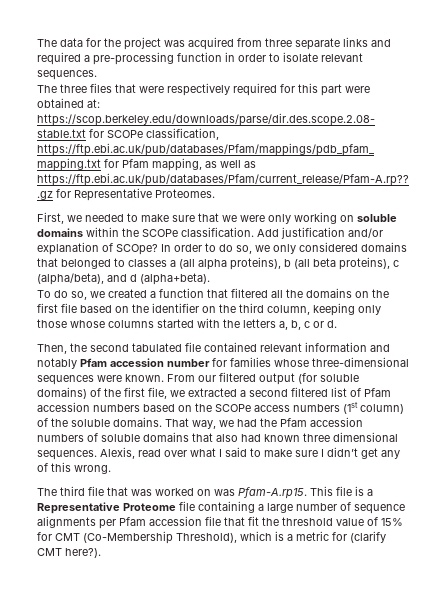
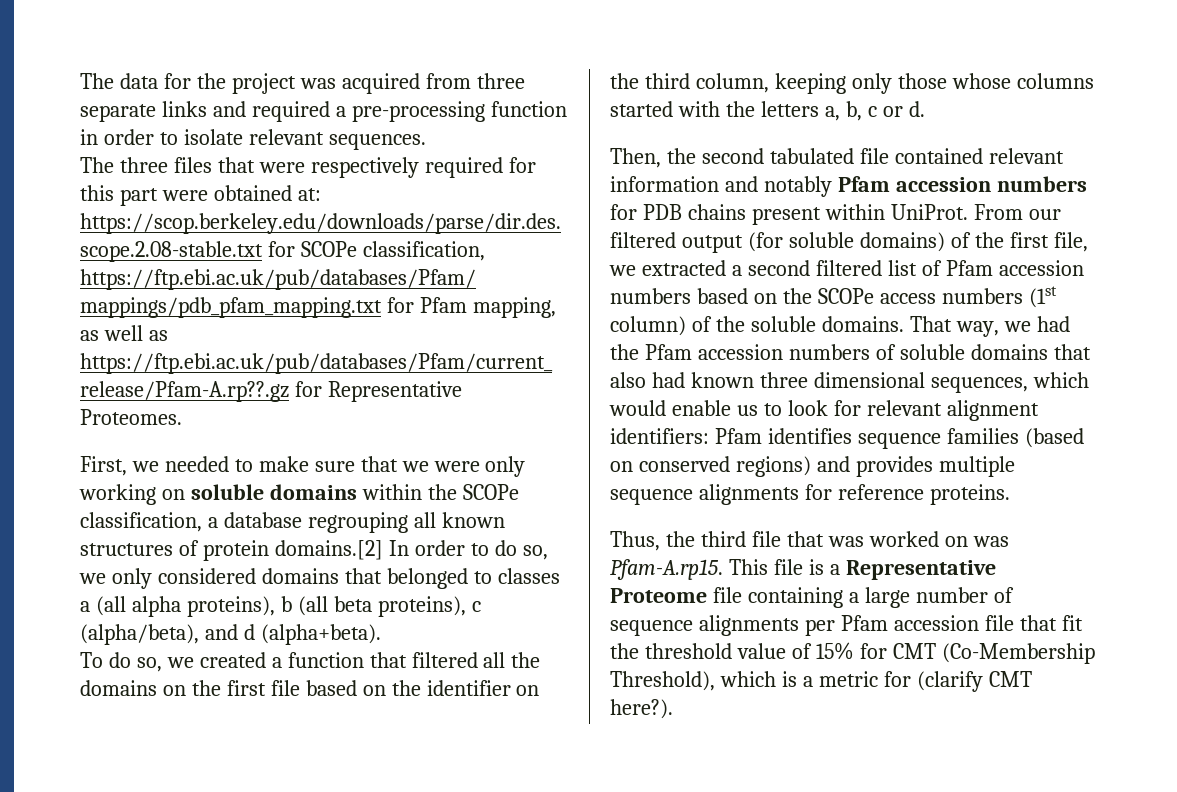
[181,227,383,239] [37,242,158,255] classification. Add justification and/or explanation of SCOpe? -> [80,512,505,533] [80,540,383,561] classification, a database regrouping all known structures of protein domains.[2]
[167,357,409,367] [37,374,164,385] number for families whose three-dimensional sequences were known. -> [996,176,1087,192] [610,204,968,225] numbers for PDB chains present within UniProt.
[37,447,400,460] [37,462,111,474] [37,488,57,496] sequences. Alexis, read over what I said to make sure I didn’t get any of this wrong. // The -> [930,372,1089,393] [609,400,1039,421] [610,428,1084,449] [610,456,1015,477] [610,484,1010,505] [610,531,695,551] sequences, which would enable us to look for relevant alignment identifiers: Pfam identifies sequence families (based on conserved regions) and provides multiple sequence alignments for reference proteins. // Thus, the

